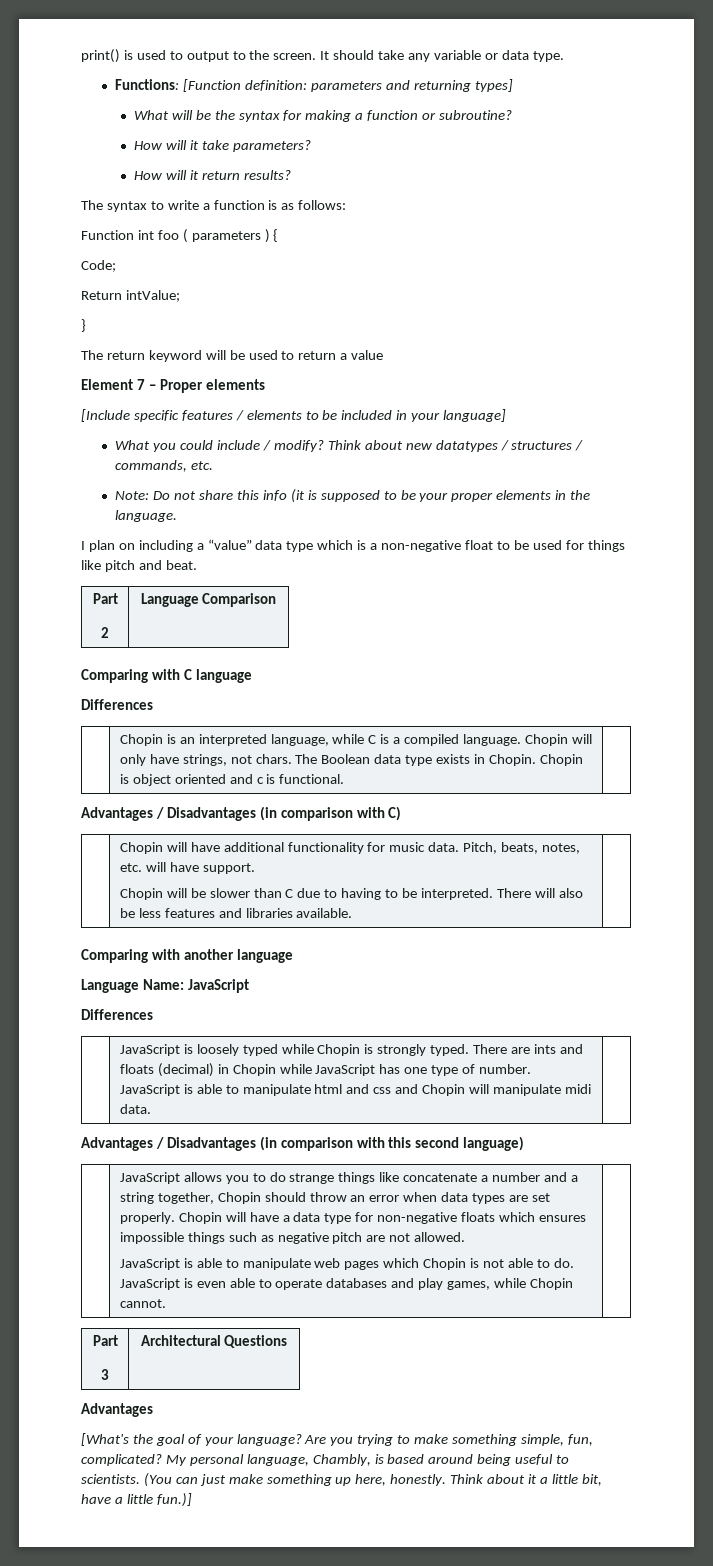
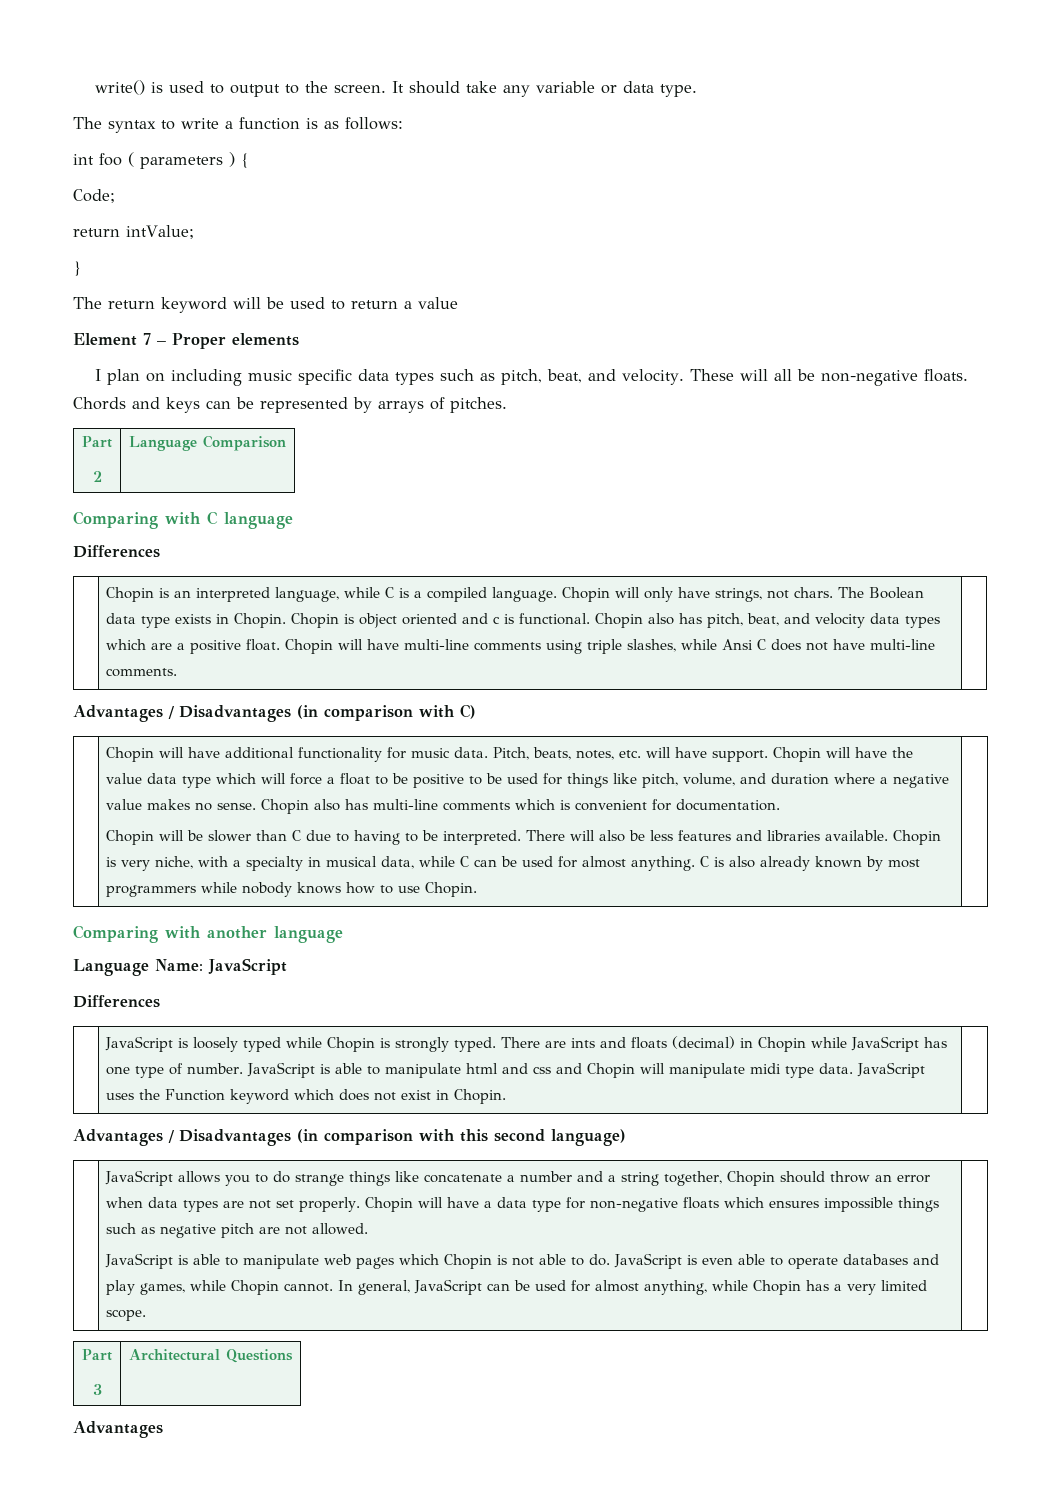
[81,49,120,63] print() -> [95,80,146,95] write()
[115,79,513,92] [133,110,513,122] [133,140,311,152] [133,170,291,180] // Functions: [Function definition: parameters and returning types] // What will be the syntax for making a function or subroutine? // How will it take parameters? // How will it return results? -> (698, 90) none
[81,230,134,240] Function -> (403, 123) none
[81,291,122,300] Return -> [73,228,120,237] return
[81,409,507,422] [115,440,584,452] [115,460,214,472] [115,489,591,503] [115,510,178,522] [81,539,625,552] [81,560,197,572] [Include specific features / elements to be included in your language] // What you could include / modify? Think about new datatypes / structures / commands, etc. // Note: Do not share this info (it is supposed to be your proper elements in the language. // I plan on including a “value” data type which is a non-negative float to be used for things like pitch and beat. -> [95,369,969,386] [73,397,507,413] I plan on including music specific data types such as pitch, beat, and velocity. These will all be non-negative floats. Chords and keys can be represented by arrays of pitches.
(345, 779) none -> [595,613,941,628] [106,639,936,654] [106,668,178,677] Chopin also has pitch, beat, and velocity data types which are a positive float. Chopin will have multi-line comments using triple slashes, while Ansi C does not have multi-line comments.
(255, 868) none -> [773,747,914,762] [106,773,950,788] [106,799,781,814] Chopin will have the value data type which will force a float to be positive to be used for things like pitch, volume, and duration where a negative value makes no sense. Chopin also has multi-line comments which is convenient for documentation.
(353, 913) none -> [893,830,942,845] [106,856,921,871] [106,882,478,897] Chopin is very niche, with a specialty in musical data, while C can be used for almost anything. C is also already known by most programmers while nobody knows how to use Chopin.
[119,1104,151,1114] data. -> [785,1062,926,1078] [106,1089,507,1104] type data. JavaScript uses the Function keyword which does not exist in Chopin.
(528, 1198) none -> [249,1200,272,1209] not
(166, 1303) none -> [338,1279,928,1295] [106,1309,147,1321] In general, JavaScript can be used for almost anything, while Chopin has a very limited scope.
[81,1433,593,1446] [81,1454,570,1466] [81,1473,602,1487] [81,1493,192,1507] // [What's the goal of your language? Are you trying to make something simple, fun, complicated? My personal language, Chambly, is based around being useful to scientists. (You can just make something up here, honestly. Think about it a little bit, have a little fun.)] -> (163, 1429) none

